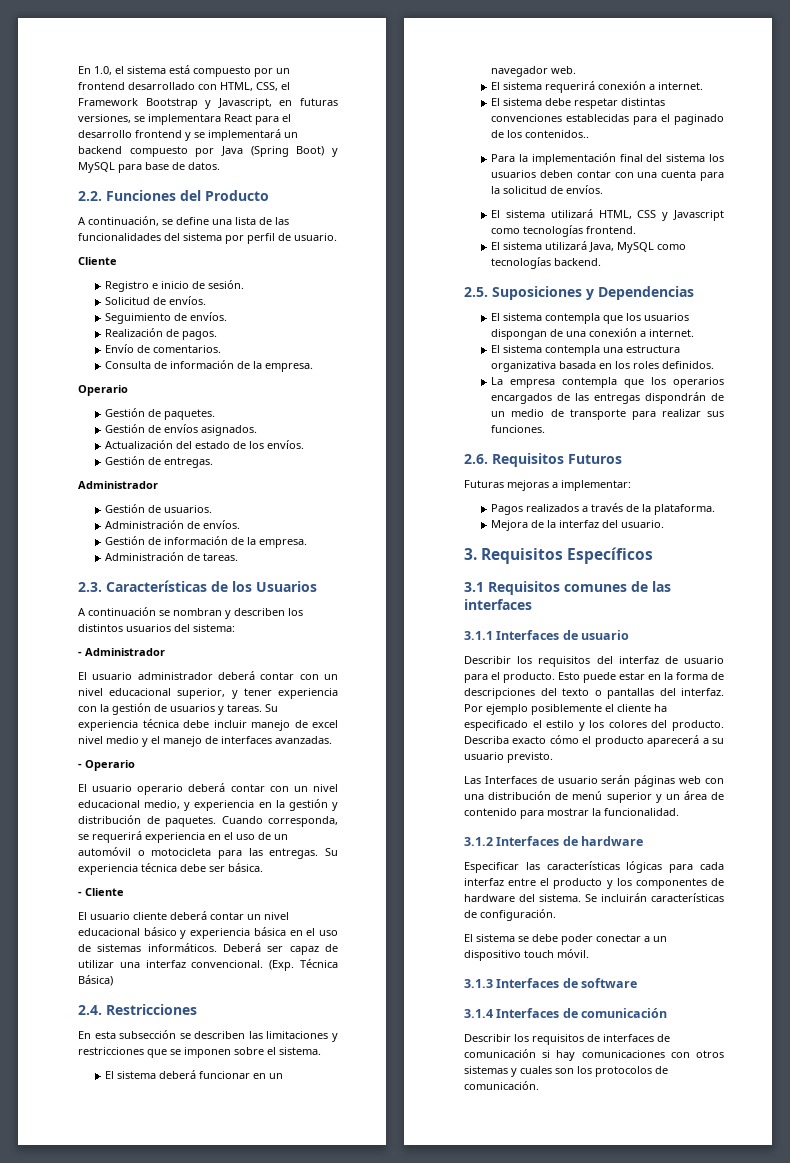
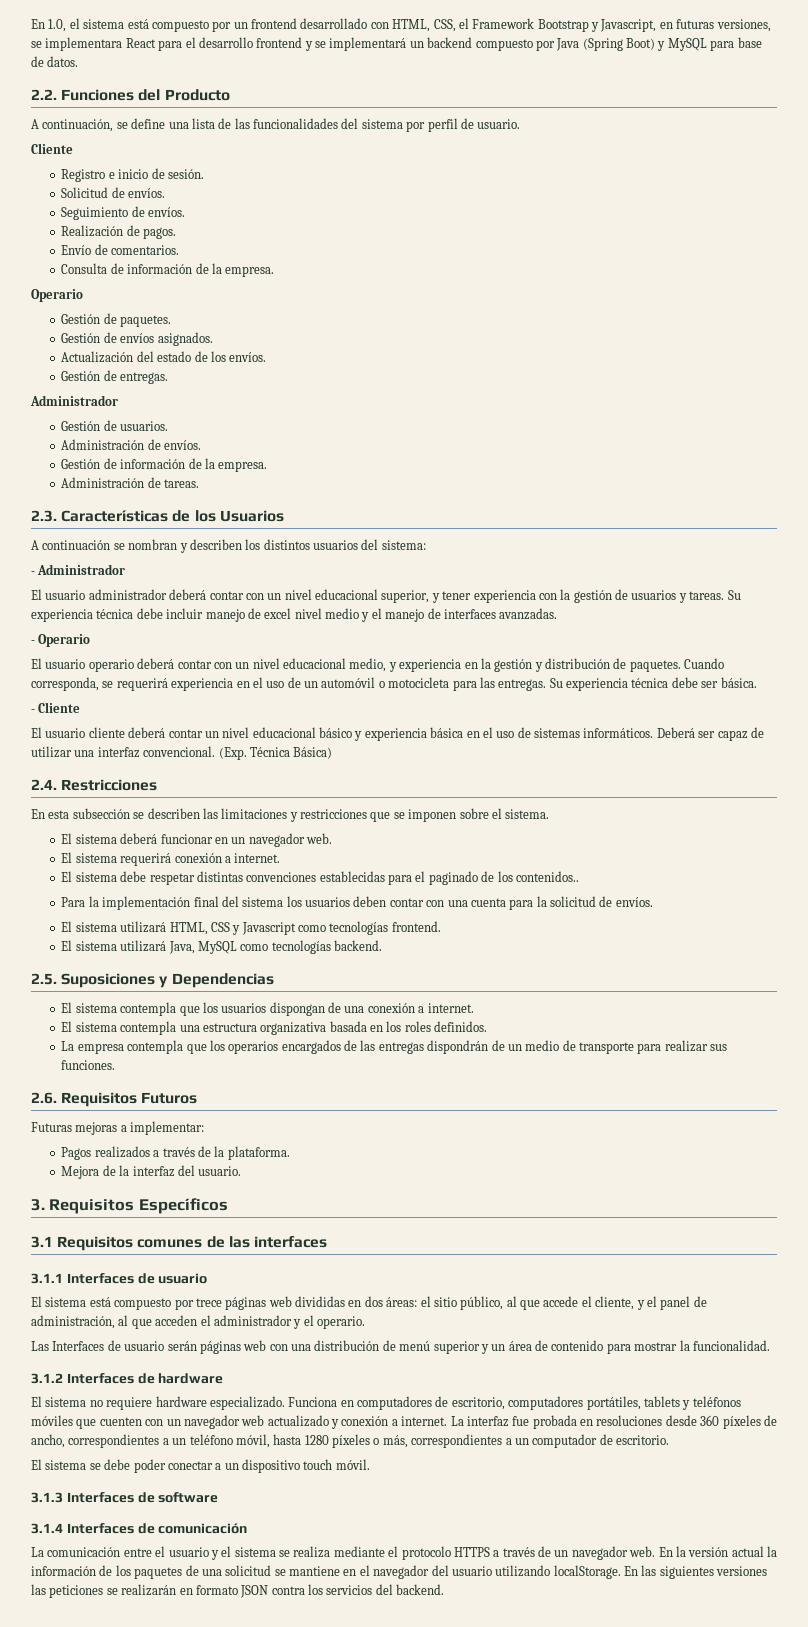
[464,656,724,667] [464,672,724,683] [464,688,724,699] [464,704,667,715] [464,720,724,731] [464,735,724,747] [464,752,553,763] Describir los requisitos del interfaz de usuario para el producto. Esto puede estar en la forma de descripciones del texto o pantallas del interfaz. Por ejemplo posiblemente el cliente ha especificado el estilo y los colores del producto. Describa exacto cómo el producto aparecerá a su usuario previsto. -> [31,1296,707,1310] [31,1315,365,1329] El sistema está compuesto por trece páginas web divididas en dos áreas: el sitio público, al que accede el cliente, y el panel de administración, al que acceden el administrador y el operario.
[464,861,724,873] [464,878,724,889] [464,893,724,902] [464,909,556,921] Especificar las características lógicas para cada interfaz entre el producto y los componentes de hardware del sistema. Se incluirán características de configuración. -> [31,1396,741,1410] [31,1415,777,1429] [31,1434,669,1448] El sistema no requiere hardware especializado. Funciona en computadores de escritorio, computadores portátiles, tablets y teléfonos móviles que cuenten con un navegador web actualizado y conexión a internet. La interfaz fue probada en resoluciones desde 360 píxeles de ancho, correspondientes a un teléfono móvil, hasta 1280 píxeles o más, correspondientes a un computador de escritorio.
[464,1034,670,1045] [464,1049,724,1061] [464,1066,668,1077] [464,1081,539,1090] Describir los requisitos de interfaces de comunicación si hay comunicaciones con otros sistemas y cuales son los protocolos de comunicación. -> [31,1546,777,1560] [31,1565,768,1579] [31,1584,445,1598] La comunicación entre el usuario y el sistema se realiza mediante el protocolo HTTPS a través de un navegador web. En la versión actual la información de los paquetes de una solicitud se mantiene en el navegador del usuario utilizando localStorage. En las siguientes versiones las peticiones se realizarán en formato JSON contra los servicios del backend.

